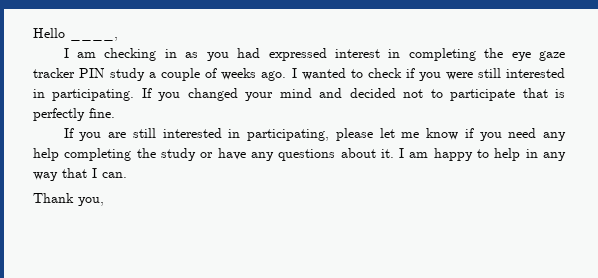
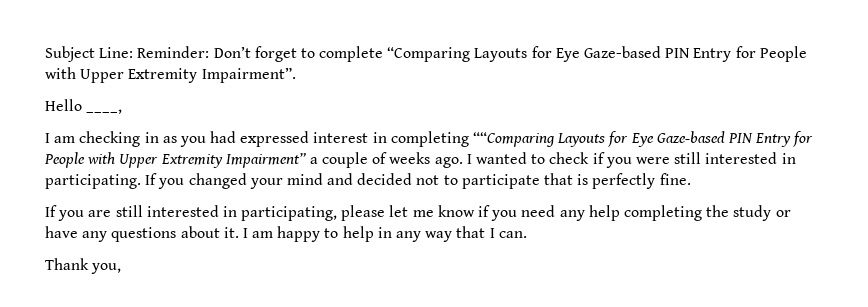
(33, 33) none -> [45,46,807,62] [45,67,296,83] Subject Line: Reminder: Don’t forget to complete “Comparing Layouts for Eye Gaze-based PIN Entry for People with Upper Extremity Impairment”. //
[484,48,565,61] [33,68,146,81] the eye gaze tracker PIN study -> [473,131,814,147] [44,152,306,168] ““Comparing Layouts for Eye Gaze-based PIN Entry for People with Upper Extremity Impairment”

